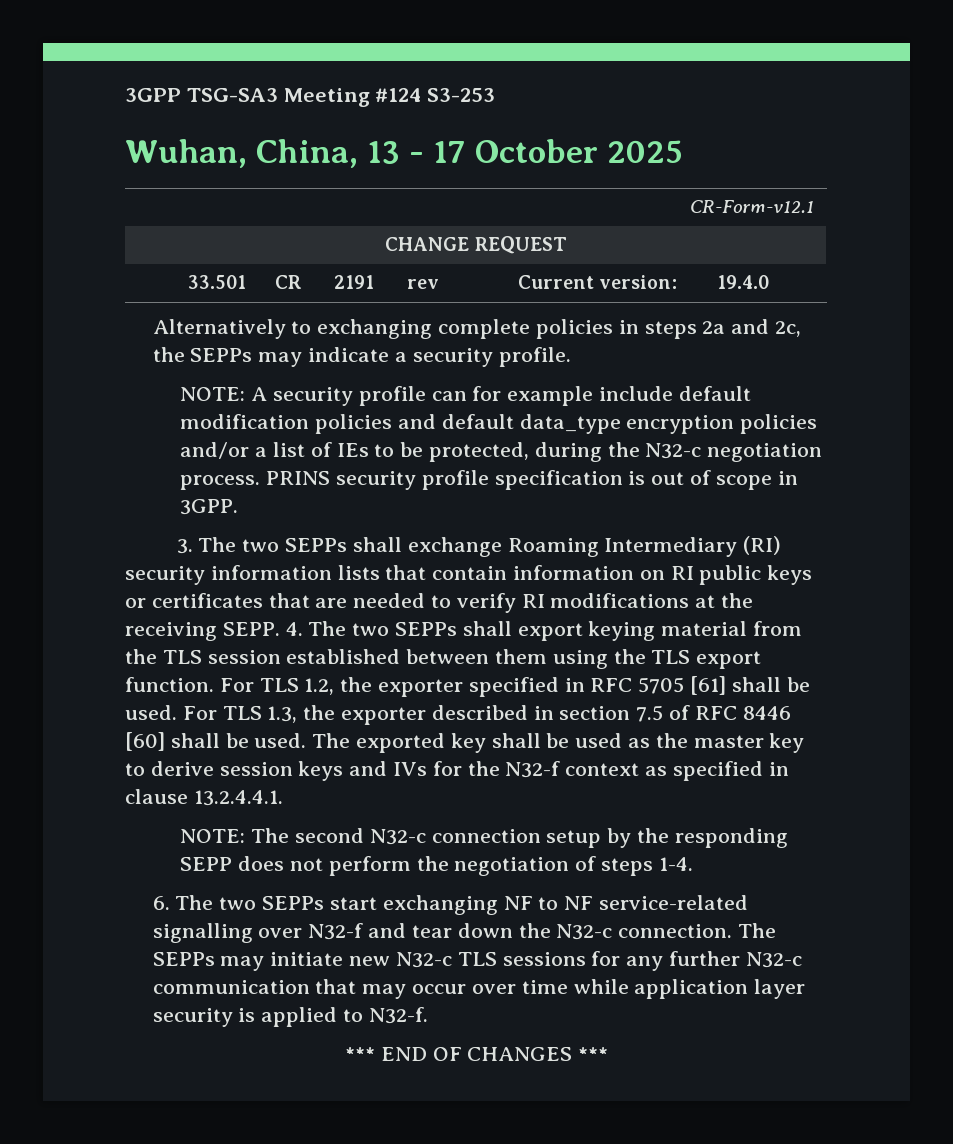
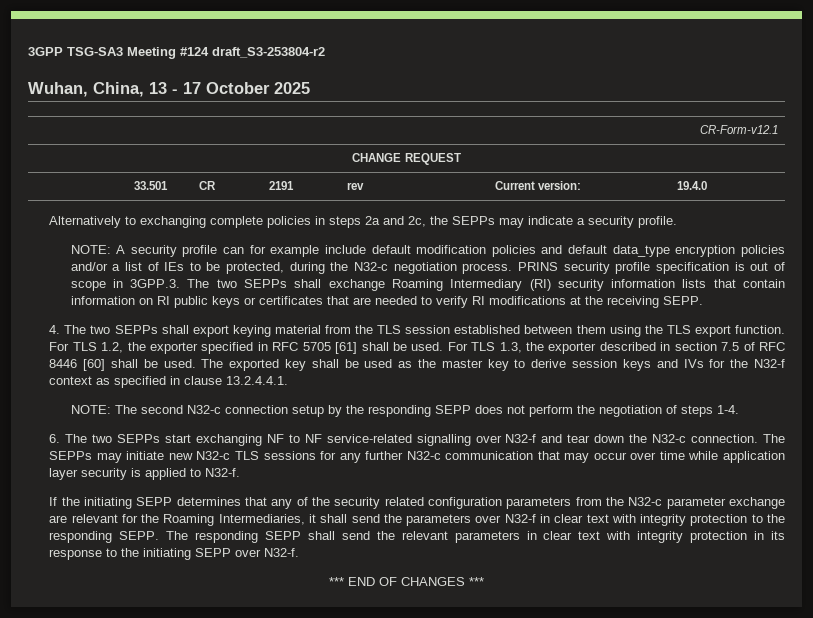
[427,88,496,102] S3-253 -> [212,47,325,58] draft_S3-253804-r2
[180,499,239,515] [176,539,193,554] 3GPP. // 3. -> [130,279,181,288] 3GPP.3.
(280, 629) none -> (703, 300) //
(428, 1015) none -> [49,497,785,509] [49,514,786,526] [49,531,785,543] [49,548,300,560] // If the initiating SEPP determines that any of the security related configuration parameters from the N32-c parameter exchange are relevant for the Roaming Intermediaries, it shall send the parameters over N32-f in clear text with integrity protection to the responding SEPP. The responding SEPP shall send the relevant parameters in clear text with integrity protection in its response to the initiating SEPP over N32-f.

